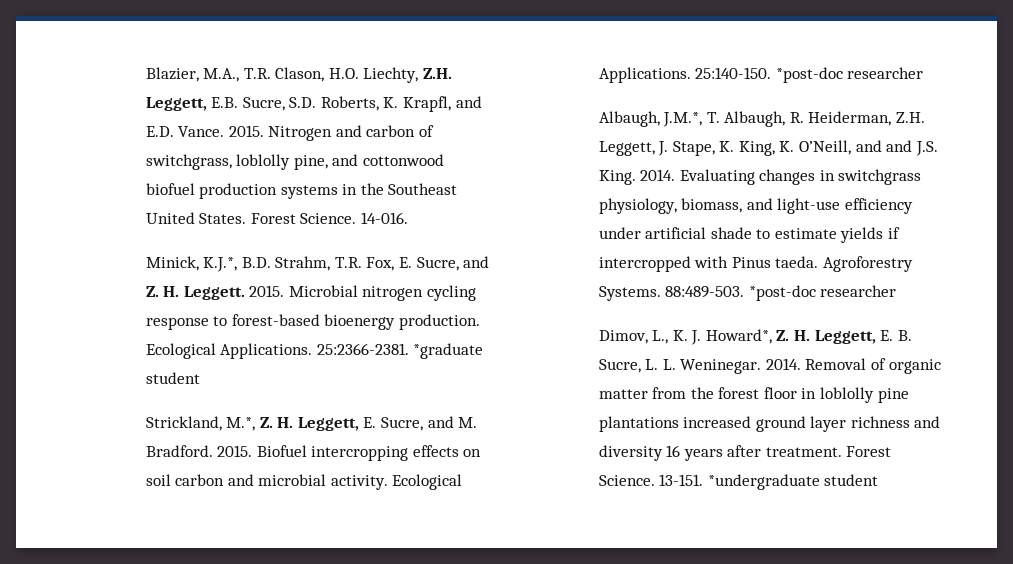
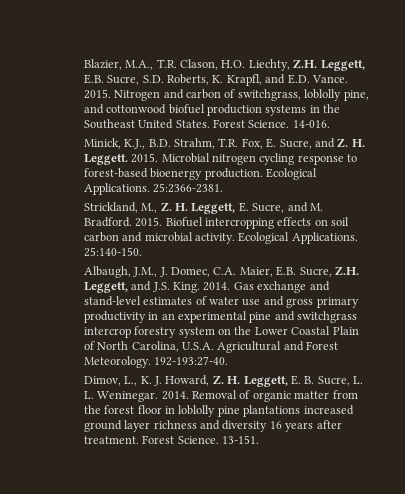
[203,257,238,272] K.J.*, -> [124,139,146,149] K.J.,
[413,343,484,359] [145,372,200,384] *graduate student -> (224, 188) none
[226,417,256,431] M.*, -> [141,203,158,213] M.,
[775,67,924,83] [598,111,926,127] [598,140,938,156] [598,169,922,185] [598,198,913,214] [598,227,901,243] [598,256,913,272] [598,285,897,301] *post-doc researcher // Albaugh, J.M.*, T. Albaugh, R. Heiderman, Z.H. Leggett, J. Stape, K. King, K. O’Neill, and and J.S. King. 2014. Evaluating changes in switchgrass physiology, biomass, and light-use efficiency under artificial shade to estimate yields if intercropped with Pinus taeda. Agroforestry Systems. 88:489-503. *post-doc researcher -> [83,266,359,278] [83,281,330,293] [83,296,359,308] [83,311,358,323] [83,326,359,338] [83,341,339,353] [83,356,229,368] // Albaugh, J.M., J. Domec, C.A. Maier, E.B. Sucre, Z.H. Leggett, and J.S. King. 2014. Gas exchange and stand-level estimates of water use and gross primary productivity in an experimental pine and switchgrass intercrop forestry system on the Lower Coastal Plain of North Carolina, U.S.A. Agricultural and Forest Meteorology. 192-193:27-40.
[705,329,772,344] Howard*, -> [165,375,210,386] Howard,
[707,474,879,490] *undergraduate student -> (260, 439) none

